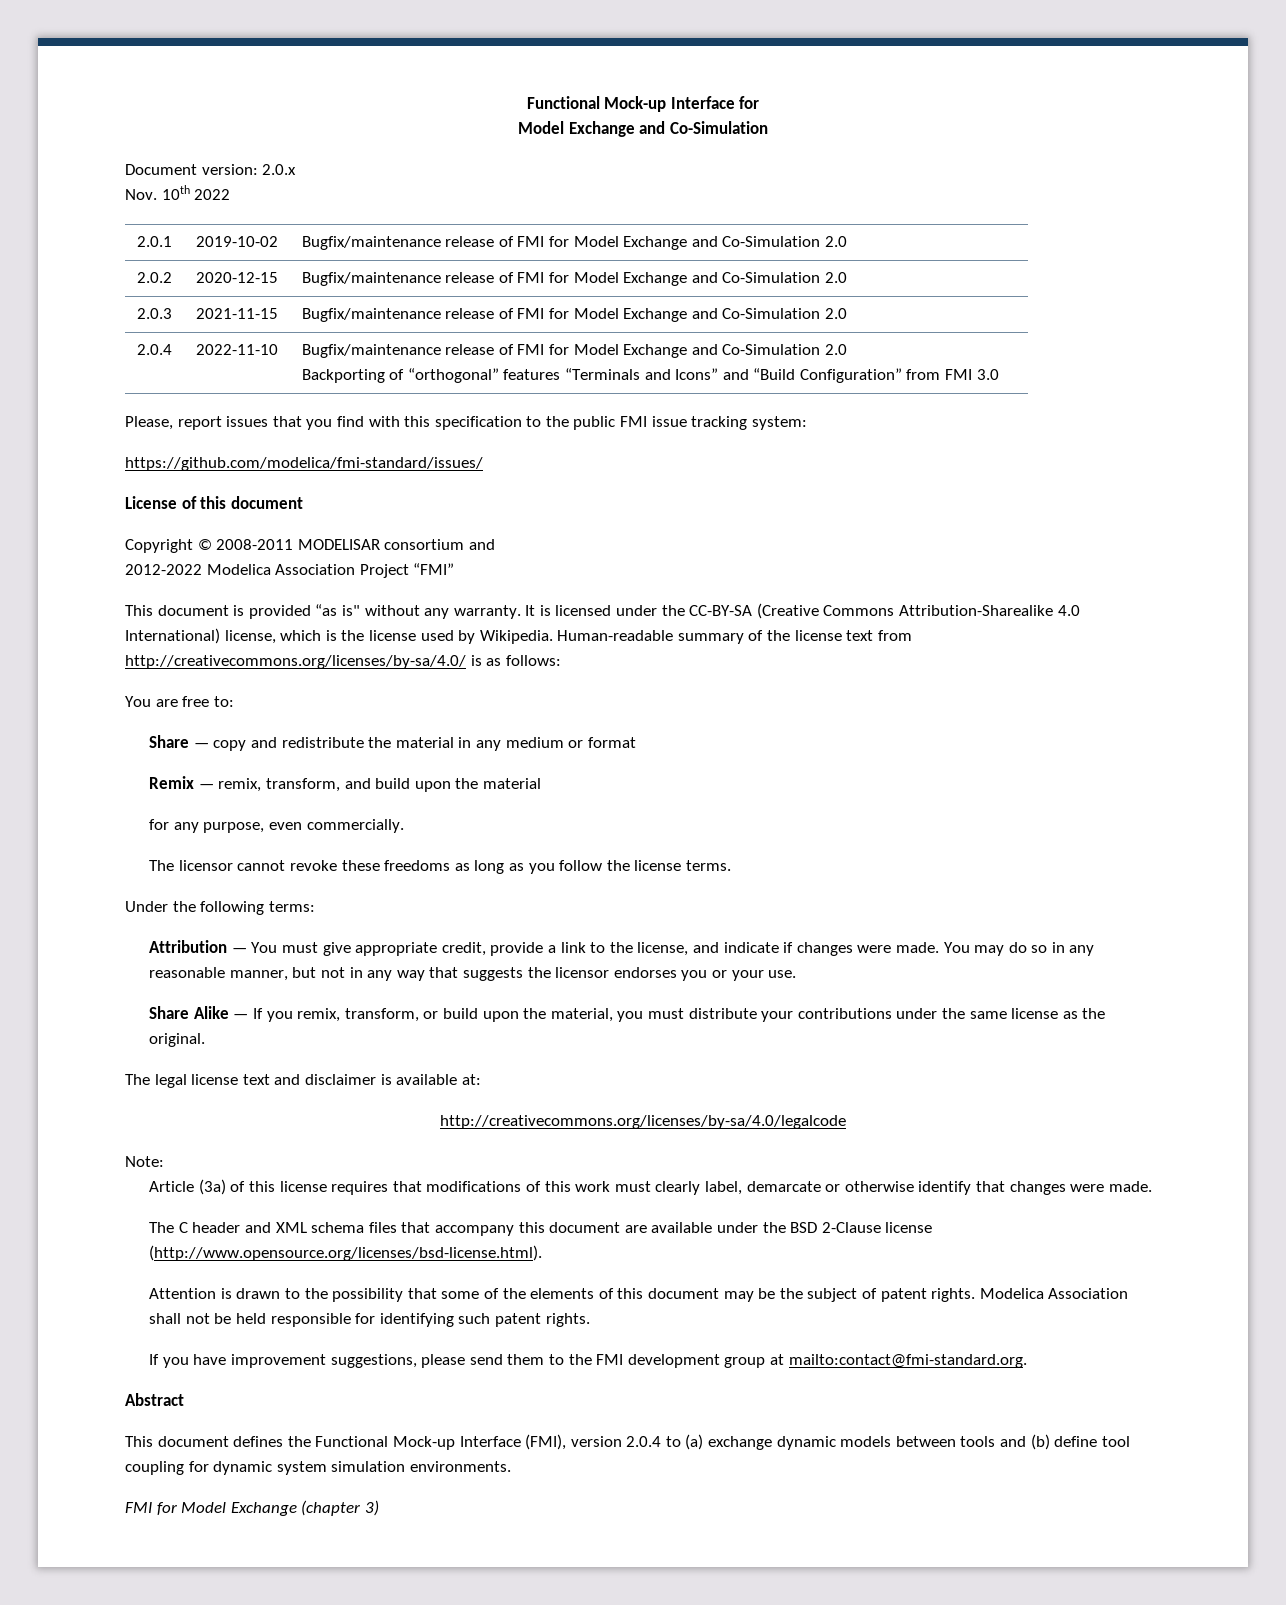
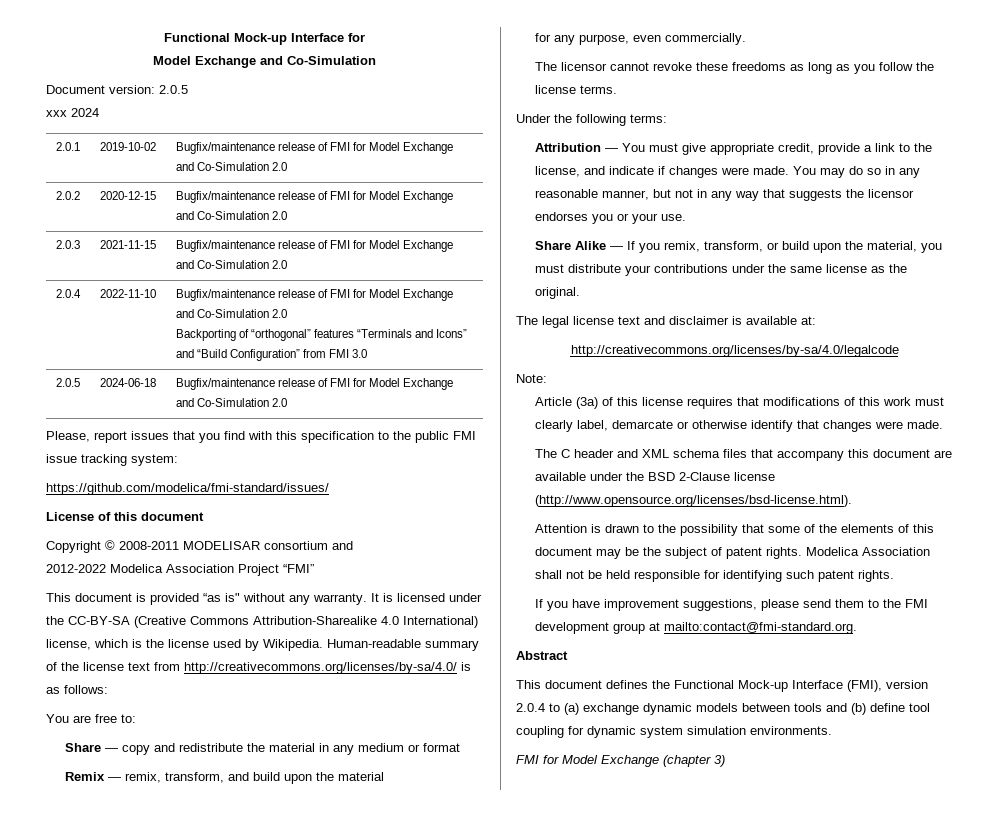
[262,164,297,175] [125,185,231,200] 2.0.x // Nov. 10th 2022 -> [159,85,188,94] [46,108,99,117] 2.0.5 // xxx 2024
(999, 374) none -> [55,378,80,387] [99,378,156,387] [175,378,454,390] [175,398,287,407] // 2.0.5 | 2024-06-18 | Bugfix/maintenance release of FMI for Model Exchange and Co-Simulation 2.0

